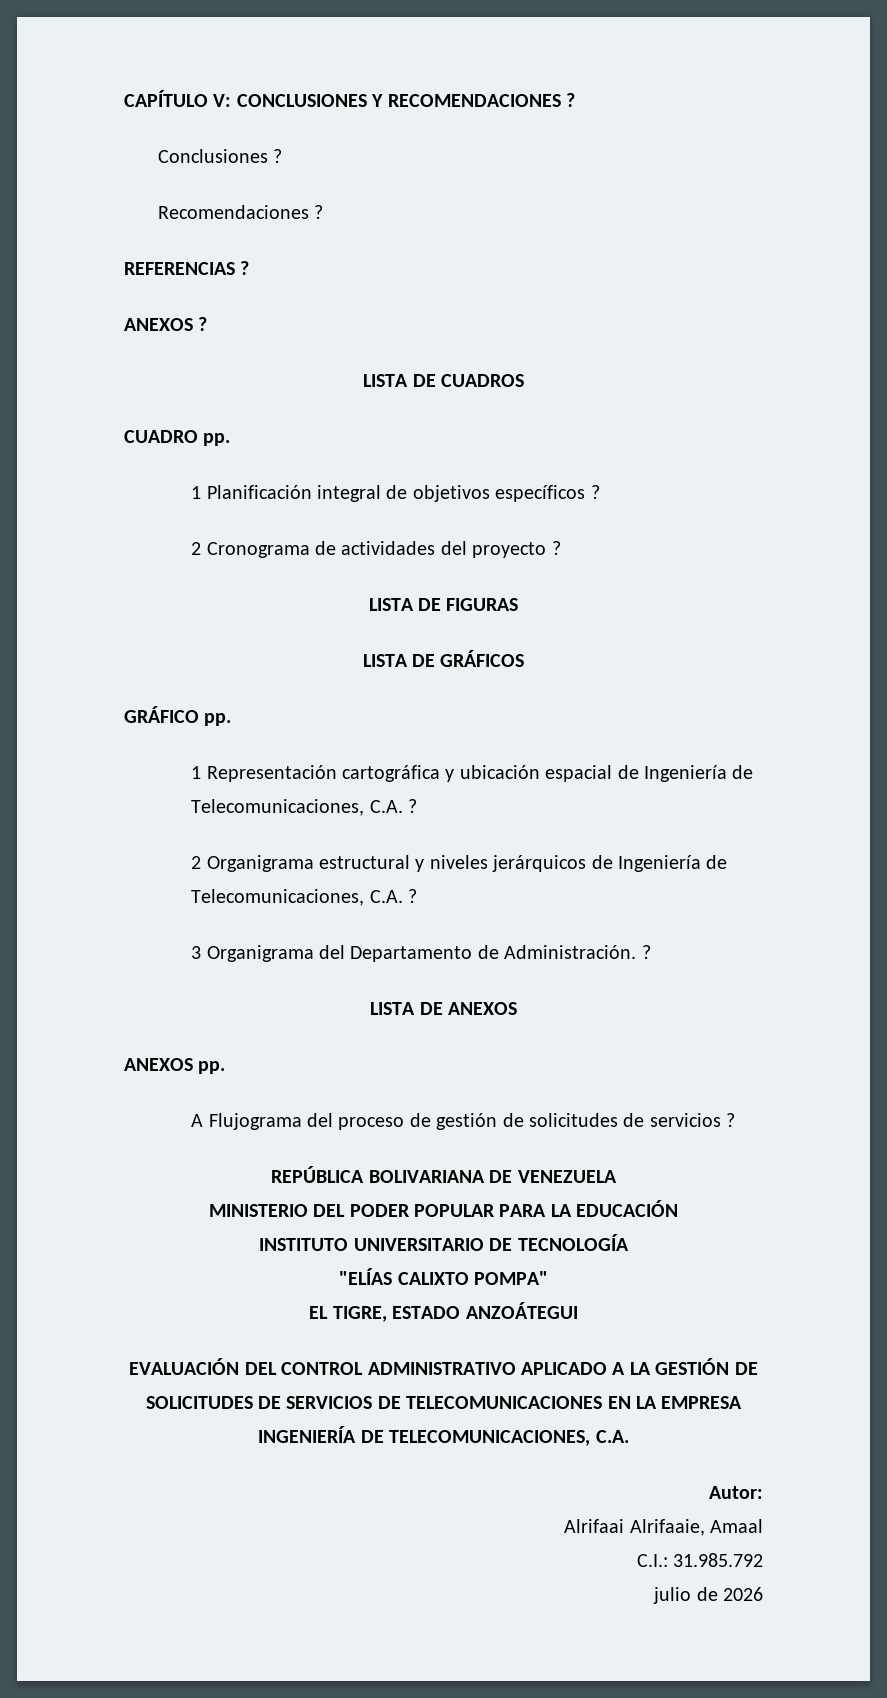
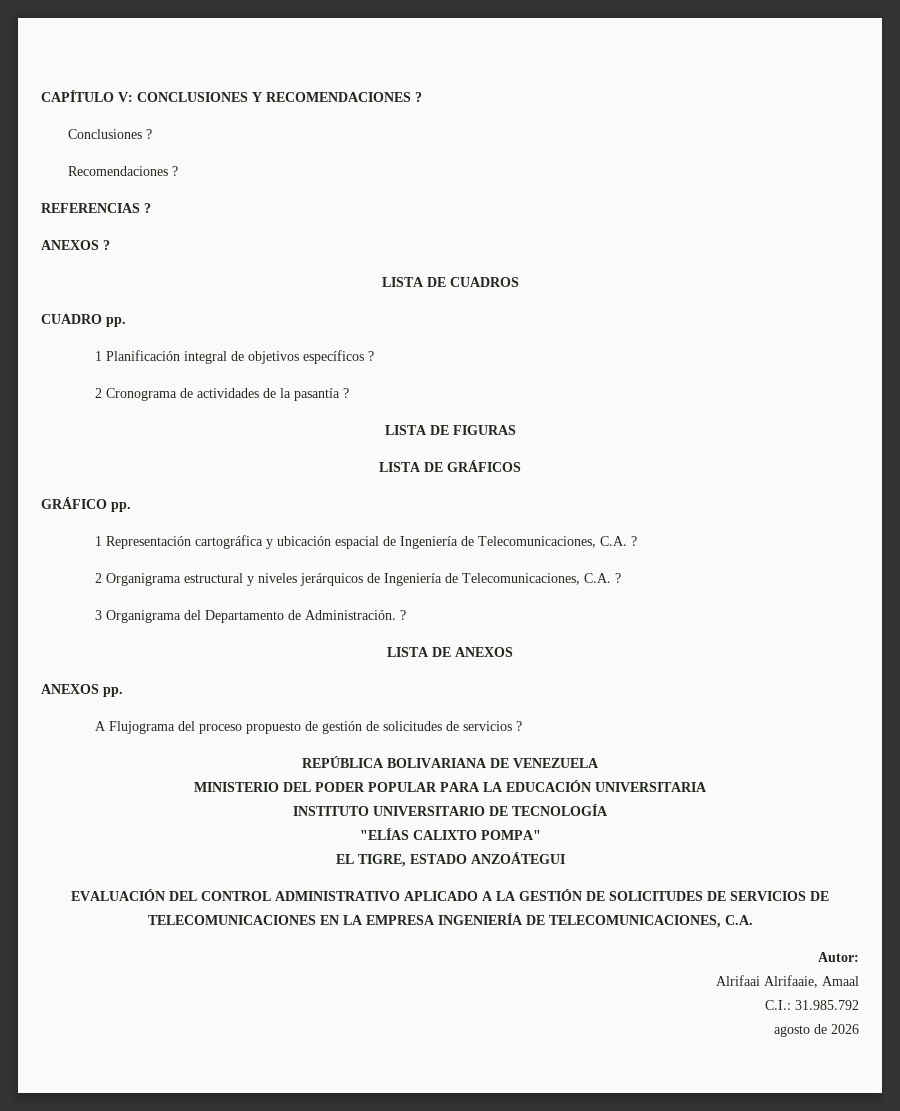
[440,541,547,558] del proyecto -> [263,388,341,401] de la pasantía
(405, 1123) none -> [246,722,302,734] propuesto
(679, 1208) none -> [595,782,707,792] UNIVERSITARIA
[653,1587,692,1604] julio -> [774,1025,810,1037] agosto

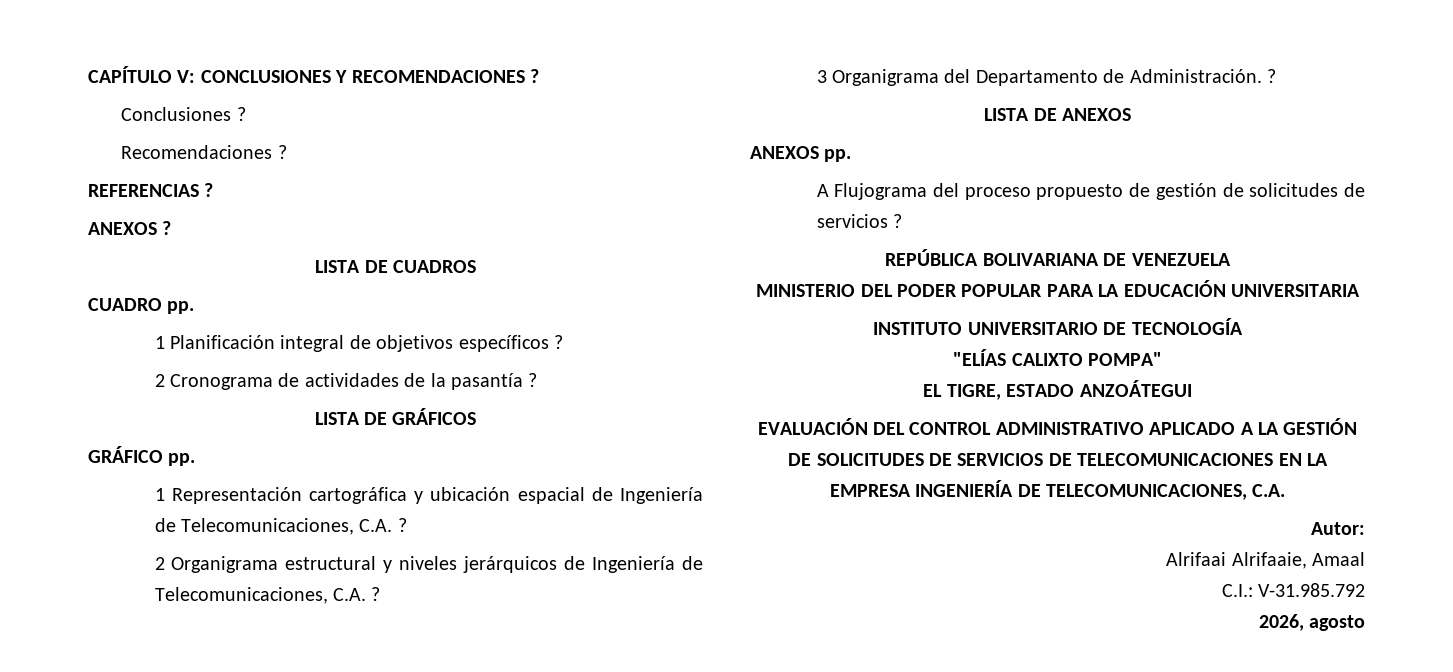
[384,425,516,435] // LISTA DE FIGURAS -> (538, 380) none
[795,1000,859,1010] [774,1024,859,1037] 31.985.792 // agosto de 2026 -> [1258,583,1365,597] [1258,614,1365,631] V-31.985.792 // 2026, agosto

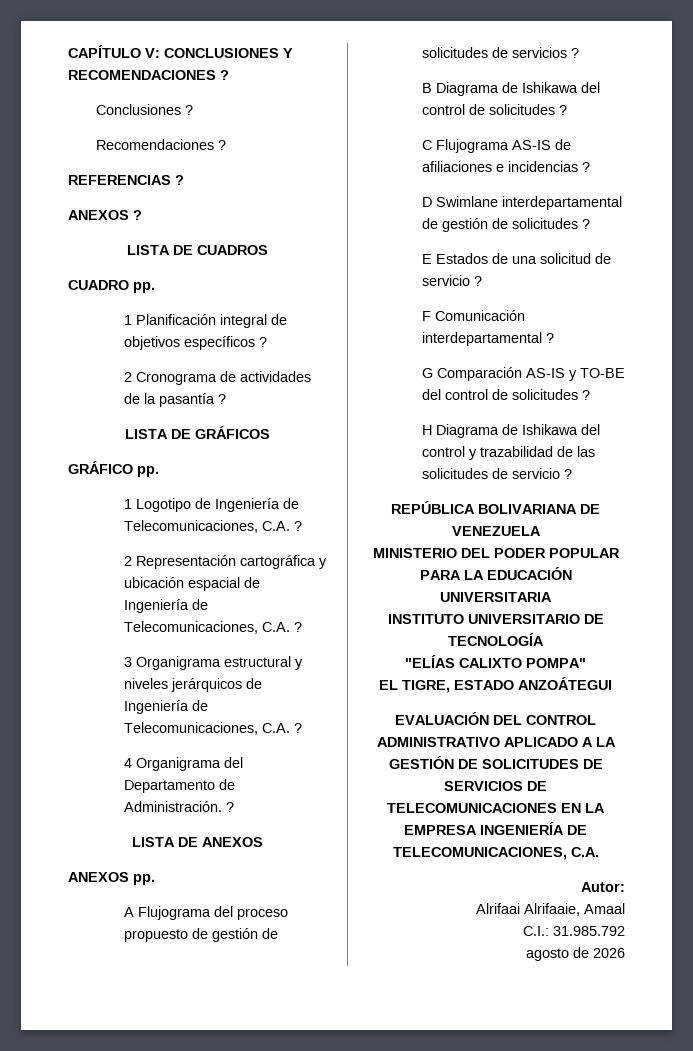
(165, 494) none -> [135,498,299,512] [123,520,302,533] [123,556,132,566] Logotipo de Ingeniería de Telecomunicaciones, C.A. ? // 2
[154,557,165,570] 2 -> [123,657,132,667] 3
[816,70,827,83] 3 -> [123,758,132,768] 4
(902, 221) none -> [421,82,600,96] [421,104,567,115] [421,139,571,153] [421,161,590,172] [421,196,622,210] [421,218,590,232] [421,253,611,264] [421,275,482,286] [421,310,525,321] [421,332,554,346] [421,367,625,381] [421,389,590,400] [421,424,600,438] [421,446,595,460] [421,468,572,479] // B Diagrama de Ishikawa del control de solicitudes ? // C Flujograma AS-IS de afiliaciones e incidencias ? // D Swimlane interdepartamental de gestión de solicitudes ? // E Estados de una solicitud de servicio ? // F Comunicación interdepartamental ? // G Comparación AS-IS y TO-BE del control de solicitudes ? // H Diagrama de Ishikawa del control y trazabilidad de las solicitudes de servicio ?
[1258,583,1365,597] [1258,614,1365,631] V-31.985.792 // 2026, agosto -> [553,926,625,936] [526,947,625,961] 31.985.792 // agosto de 2026

